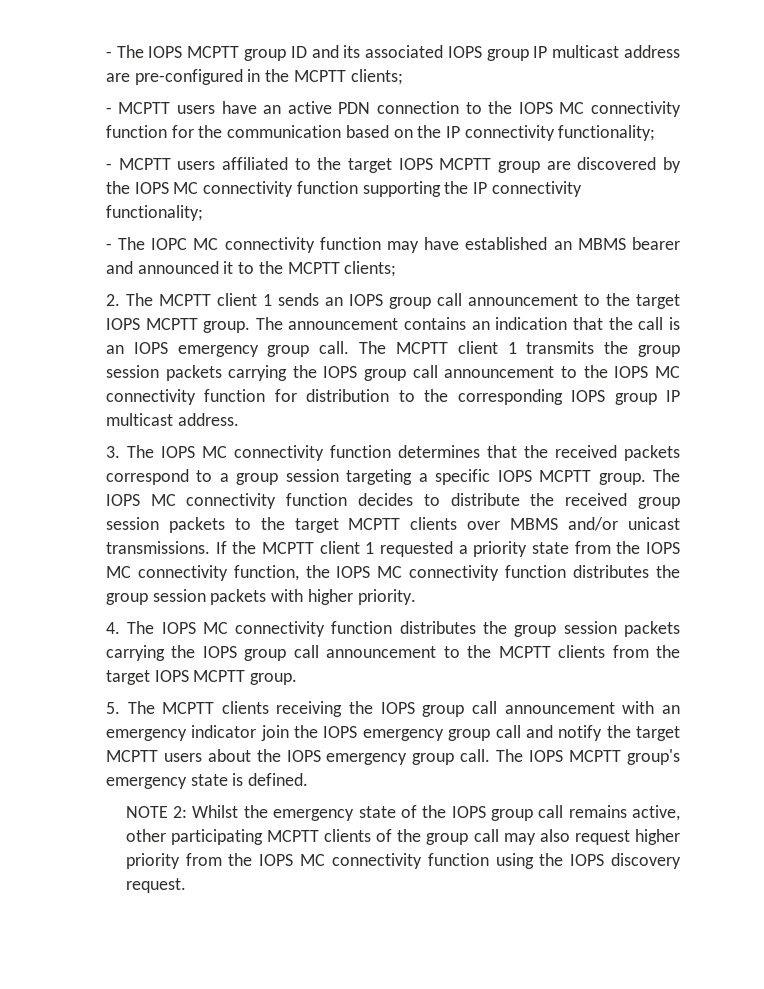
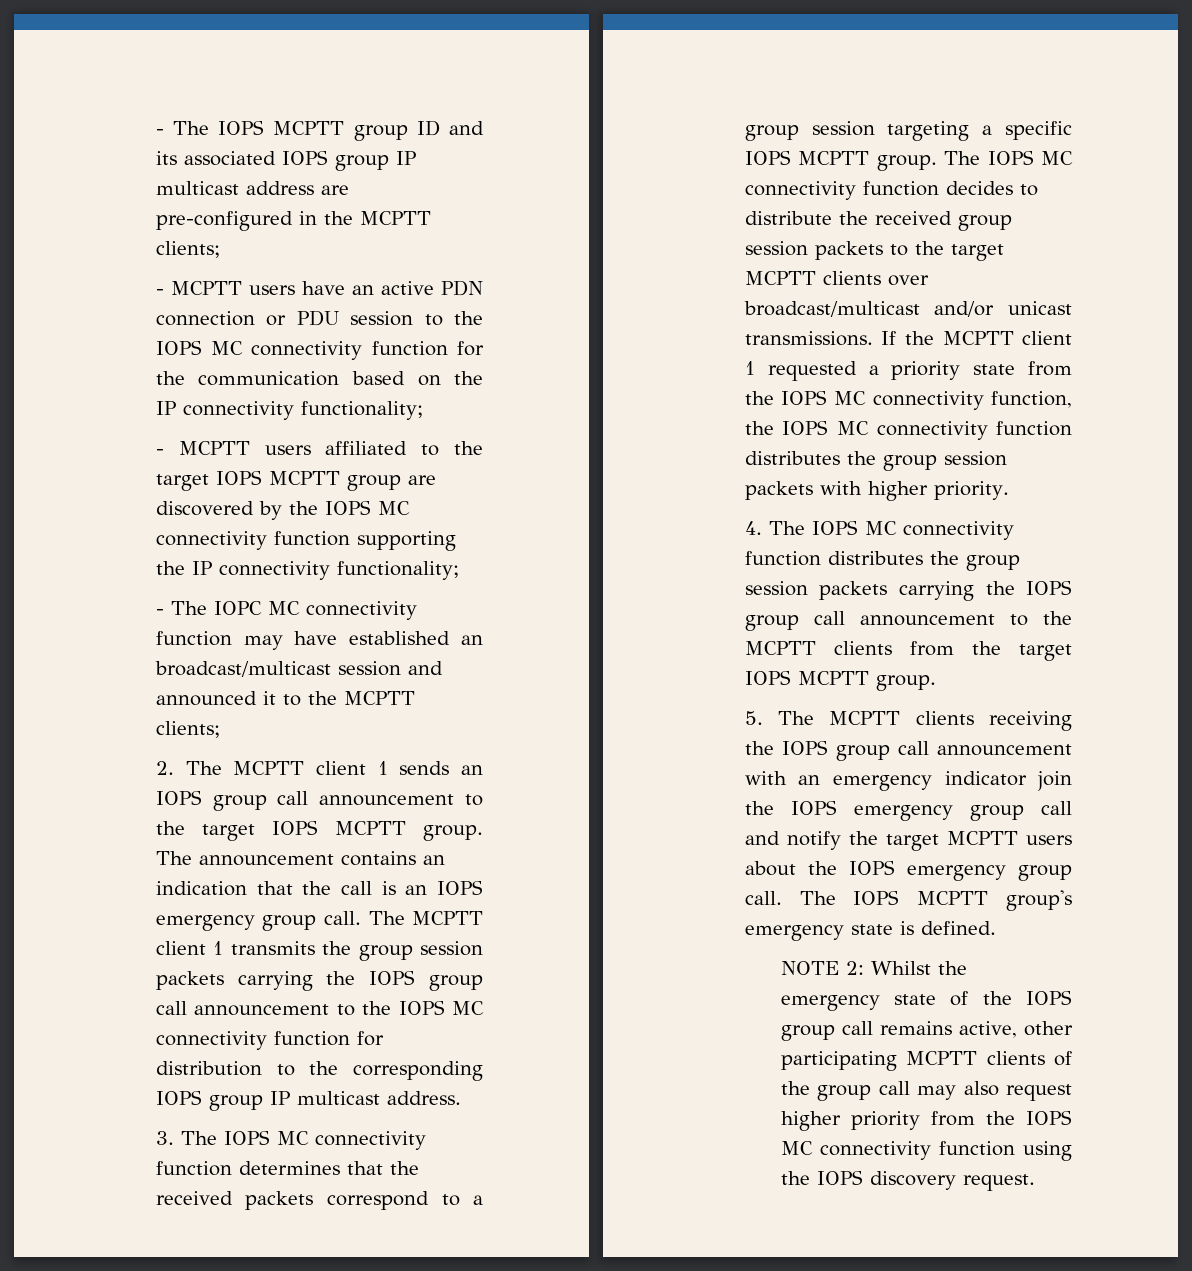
(460, 107) none -> [266,310,414,326] or PDU session
[577,237,681,250] MBMS bearer -> [154,661,401,677] broadcast/multicast session
[510,518,559,530] MBMS -> [743,301,920,317] broadcast/multicast

